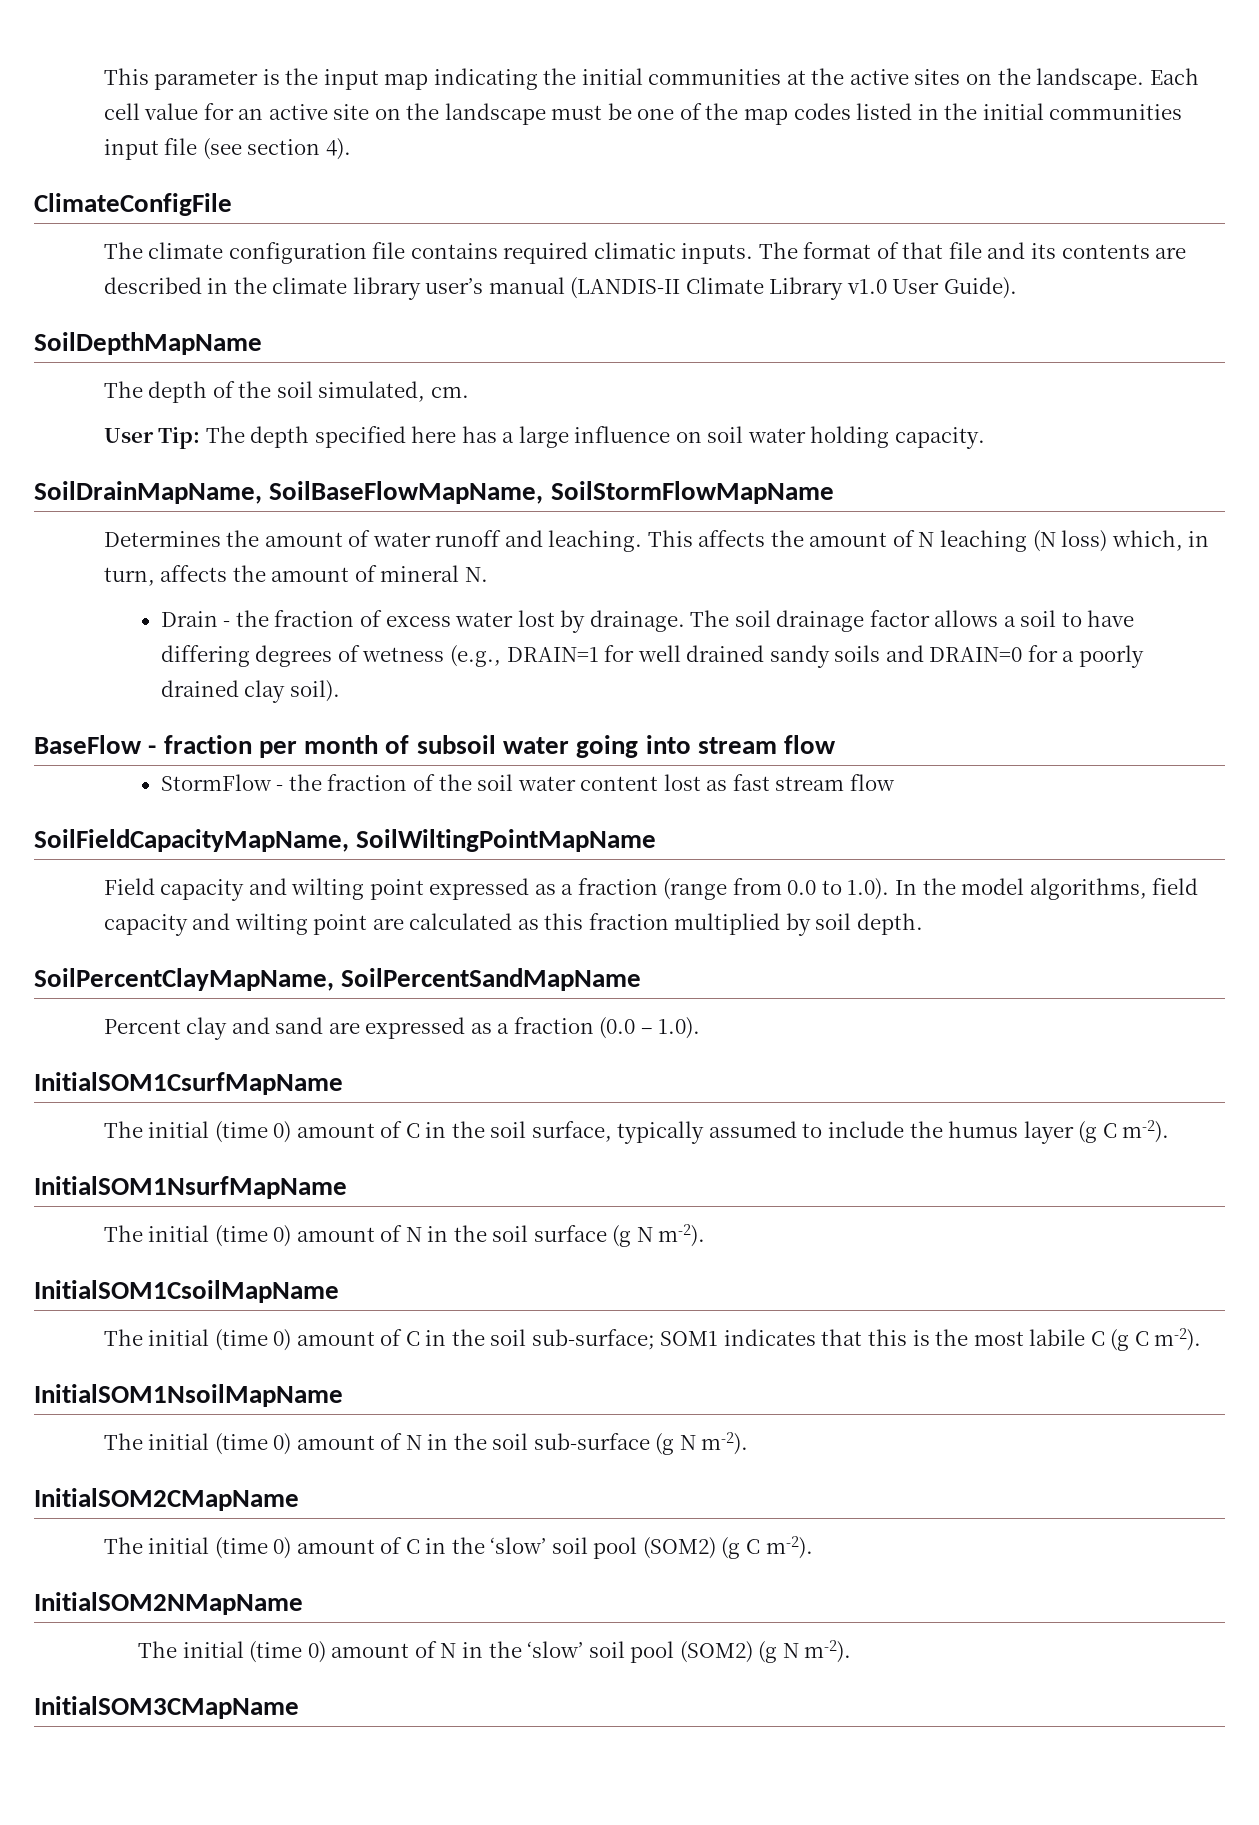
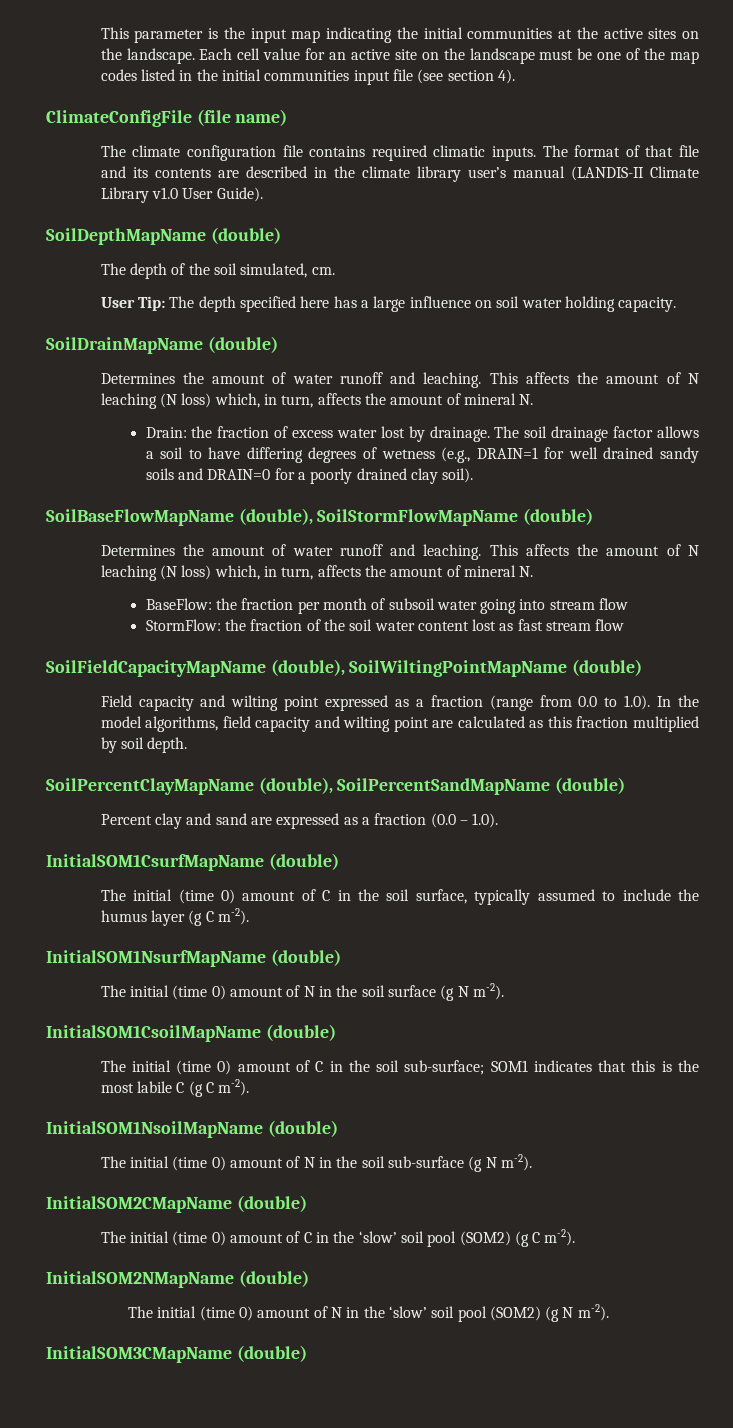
(232, 204) none -> [196,109,288,126] (file name)
(262, 343) none -> [210,227,281,244] (double)
[34,481,834,504] SoilDrainMapName, SoilBaseFlowMapName, SoilStormFlowMapName -> [46,336,278,354] SoilDrainMapName (double)
[160,611,231,627] Drain - -> [145,427,187,438] Drain:
[34,735,157,754] BaseFlow - -> [46,508,594,526] [100,544,699,560] [100,565,534,581] [145,598,237,610] SoilBaseFlowMapName (double), SoilStormFlowMapName (double) // Determines the amount of water runoff and leaching. This affects the amount of N leaching (N loss) which, in turn, affects the amount of mineral N. // BaseFlow: the
[160,774,284,791] StormFlow - -> [145,619,221,631] StormFlow:
[34,829,349,852] SoilFieldCapacityMapName, -> [46,659,345,677] SoilFieldCapacityMapName (double),
(657, 840) none -> [572,659,643,676] (double)
[34,968,334,991] SoilPercentClayMapName, -> [46,777,333,795] SoilPercentClayMapName (double),
(642, 979) none -> [555,777,626,794] (double)
(343, 1083) none -> [268,853,339,870] (double)
(347, 1187) none -> [270,949,341,966] (double)
(339, 1291) none -> [265,1024,336,1041] (double)
(343, 1395) none -> [267,1120,338,1137] (double)
(299, 1499) none -> [236,1195,307,1212] (double)
(303, 1603) none -> [238,1270,309,1287] (double)
(299, 1707) none -> [236,1345,307,1362] (double)

